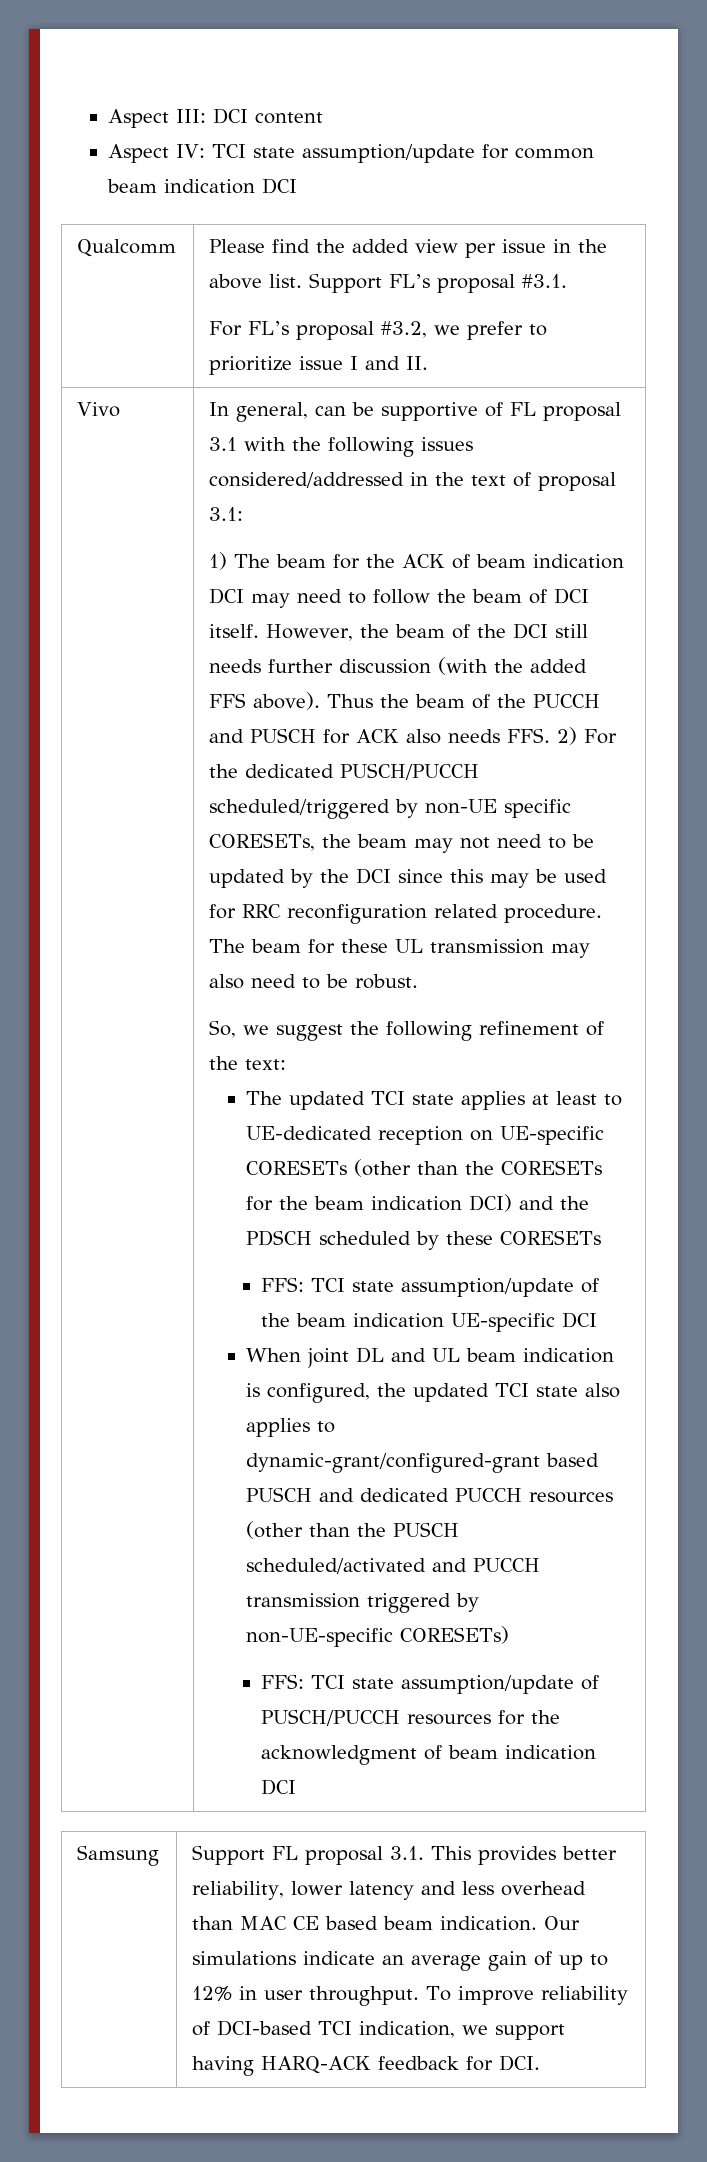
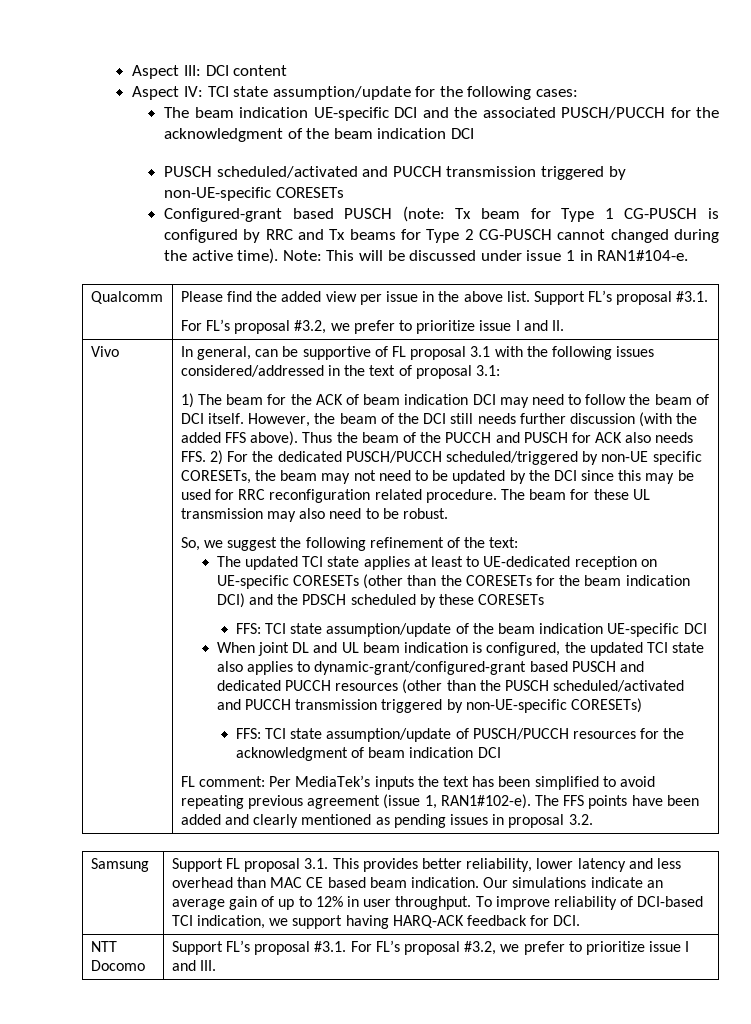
[514,148,594,159] [107,178,298,194] common beam indication DCI -> [439,86,579,100] [164,107,719,121] [164,128,474,142] [164,166,626,180] [164,187,344,201] [164,206,719,222] [164,229,719,243] [164,248,689,264] the following cases: // The beam indication UE-specific DCI and the associated PUSCH/PUCCH for the acknowledgment of the beam indication DCI // PUSCH scheduled/activated and PUCCH transmission triggered by non-UE-specific CORESETs // Configured-grant based PUSCH (note: Tx beam for Type 1 CG-PUSCH is configured by RRC and Tx beams for Type 2 CG-PUSCH cannot changed during the active time). Note: This will be discussed under issue 1 in RAN1#104-e.
(297, 1787) none -> [180,775,655,790] [180,794,699,809] [180,814,593,828] // FL comment: Per MediaTek’s inputs the text has been simplified to avoid repeating previous agreement (issue 1, RAN1#102-e). The FFS points have been added and clearly mentioned as pending issues in proposal 3.2.
(541, 2063) none -> [90,941,117,952] [90,960,145,971] [171,940,690,955] [171,960,217,971] // NTT Docomo | Support FL’s proposal #3.1. For FL’s proposal #3.2, we prefer to prioritize issue I and III.

